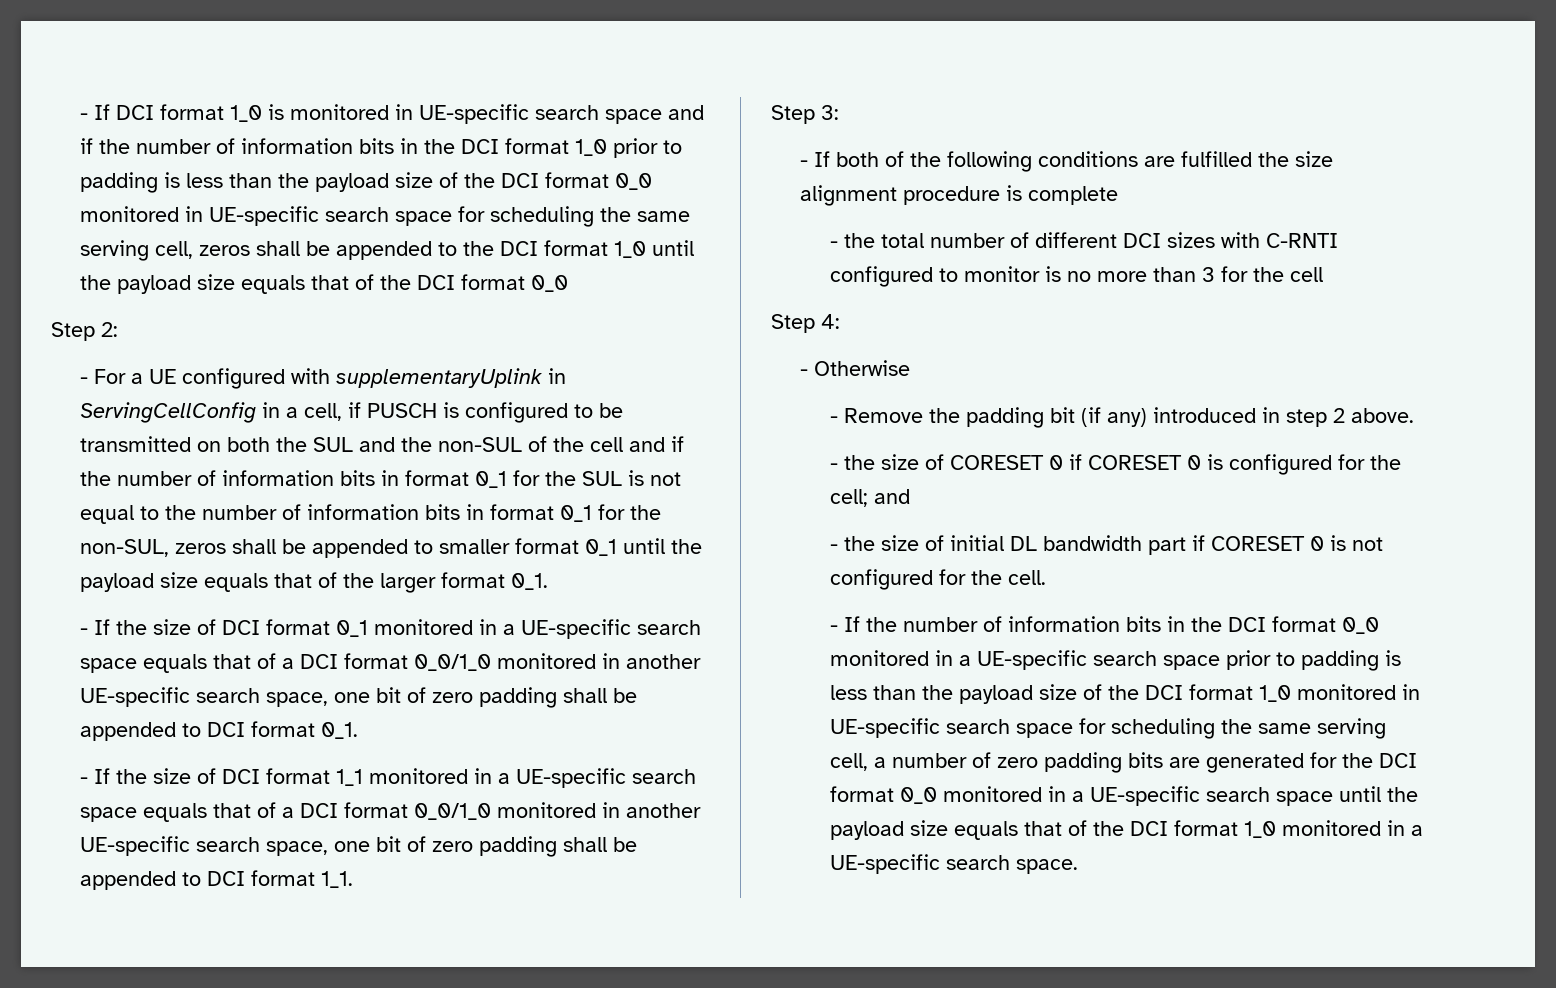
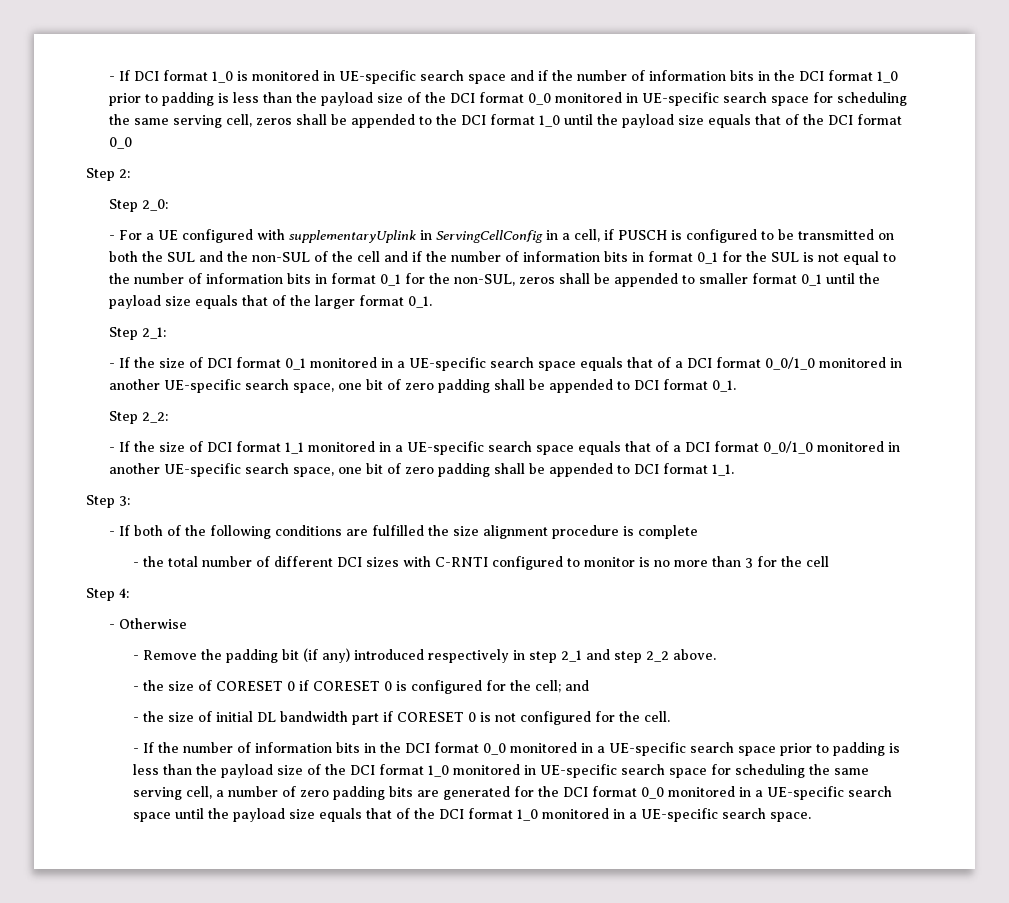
(118, 329) none -> [109,199,169,212] // Step 2_0:
(549, 581) none -> [109,327,167,340] // Step 2_1:
(359, 730) none -> [109,411,169,424] // Step 2_2:
(1256, 415) none -> [427,649,509,663] respectively
[1332,408,1345,423] 2 -> [560,649,669,663] 2_1 and step 2_2

